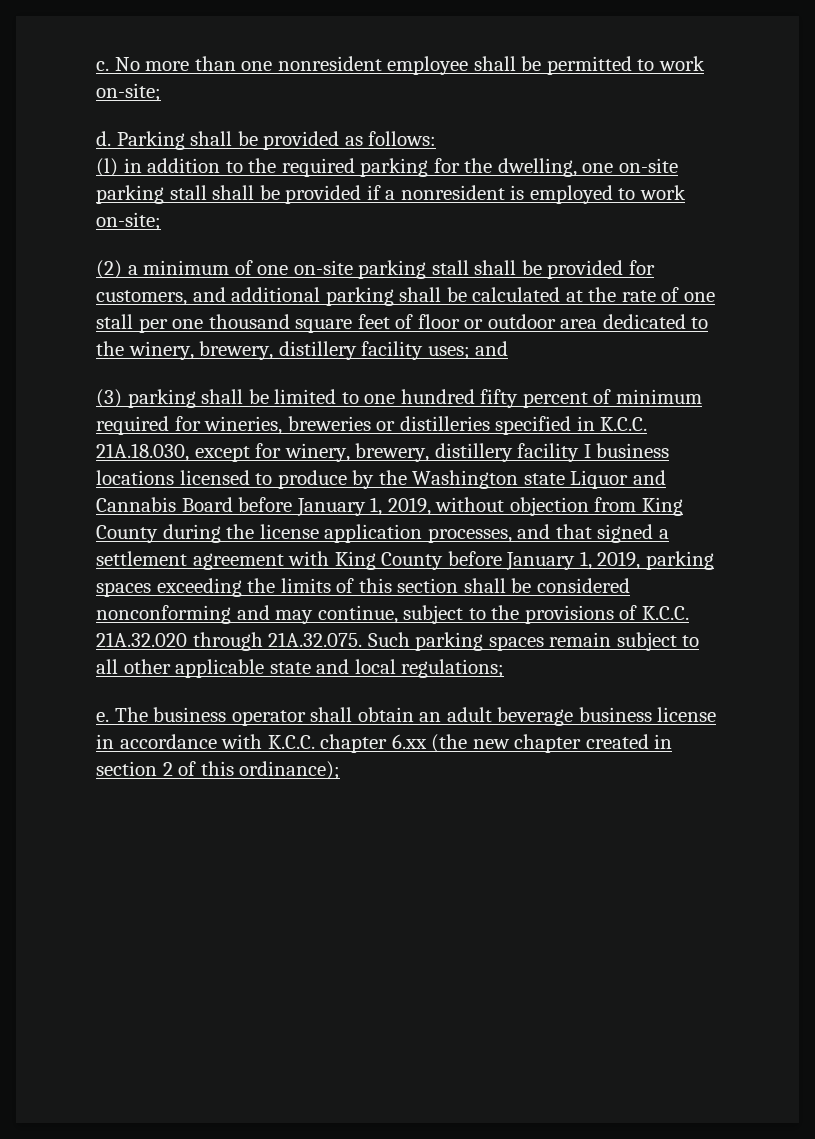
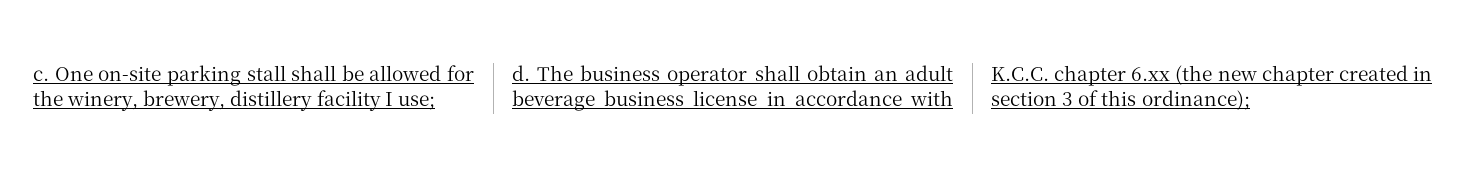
[114,56,705,75] [96,83,161,102] [96,131,437,150] [96,158,678,177] [96,185,686,204] [96,212,161,231] [96,260,655,279] [96,287,715,306] [96,314,709,333] No more than one nonresident employee shall be permitted to work on-site; // d. Parking shall be provided as follows: // (l) in addition to the required parking for the dwelling, one on-site parking stall shall be provided if a nonresident is employed to work on-site; // (2) a minimum of one on-site parking stall shall be provided for customers, and additional parking shall be calculated at the rate of one stall per one thousand square feet of floor or outdoor area dedicated to -> [54,65,474,86] One on-site parking stall shall be allowed for
[427,341,509,360] [96,389,702,408] [96,416,648,435] [96,443,670,462] [96,470,666,489] [96,497,683,517] [96,524,669,543] [96,551,714,571] [96,578,630,597] [96,605,689,624] [96,632,700,651] [96,659,505,678] [96,712,109,722] uses; and // (3) parking shall be limited to one hundred fifty percent of minimum required for wineries, breweries or distilleries specified in K.C.C. 21A.18.030, except for winery, brewery, distillery facility I business locations licensed to produce by the Washington state Liquor and Cannabis Board before January 1, 2019, without objection from King County during the license application processes, and that signed a settlement agreement with King County before January 1, 2019, parking spaces exceeding the limits of this section shall be considered nonconforming and may continue, subject to the provisions of K.C.C. 21A.32.020 through 21A.32.075. Such parking spaces remain subject to all other applicable state and local regulations; // e. -> [384,92,435,110] [512,65,530,81] I use; // d.
[162,762,173,776] 2 -> [1062,92,1074,106] 3

